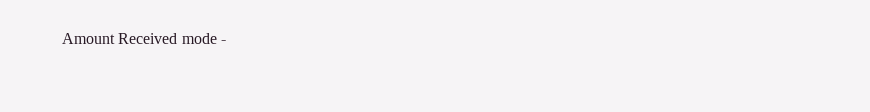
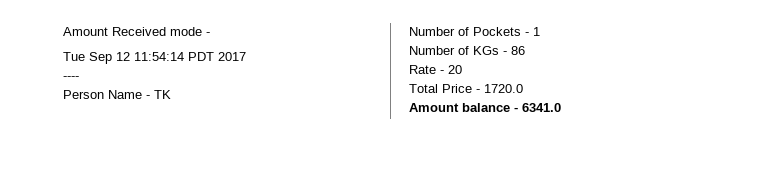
(226, 42) none -> [63,52,246,64] [63,76,79,80] [63,90,171,99] [409,27,540,36] [409,46,525,55] [409,65,462,74] [409,84,523,93] [409,103,561,112] // Tue Sep 12 11:54:14 PDT 2017 // ---- // Person Name - TK // Number of Pockets - 1 // Number of KGs - 86 // Rate - 20 // Total Price - 1720.0 // Amount balance - 6341.0

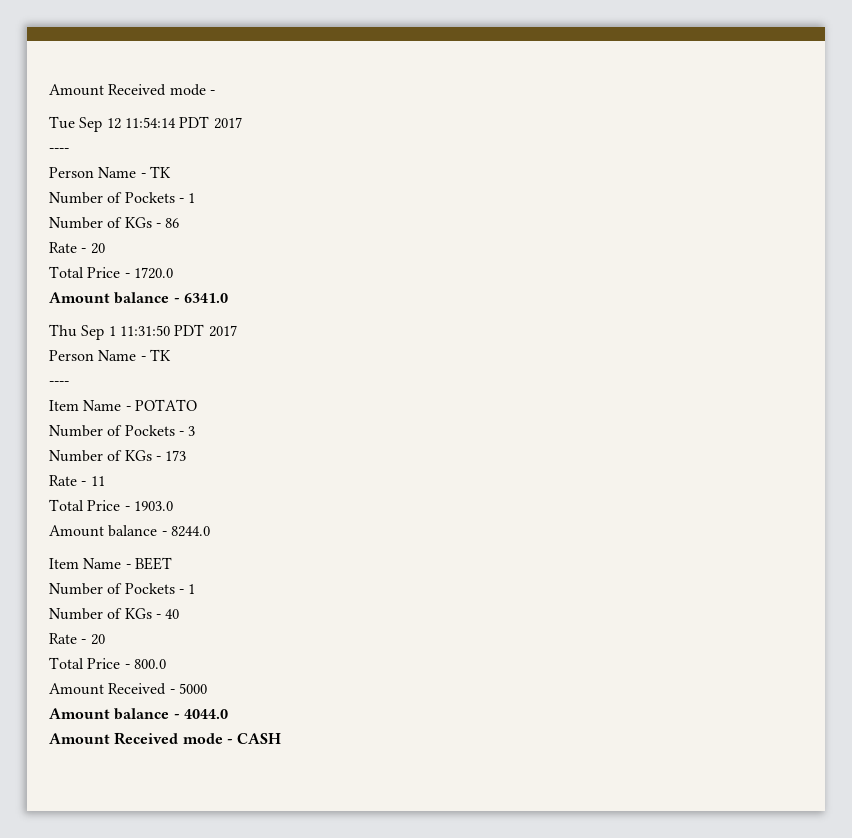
(561, 107) none -> [49,324,237,340] [49,349,171,361] [49,381,69,386] [49,399,197,411] [49,425,196,437] [49,450,187,462] [49,475,105,486] [49,499,173,511] [49,525,210,537] [49,557,172,570] [49,583,196,595] [49,608,180,620] [49,633,105,645] [49,657,166,669] [49,683,207,695] [49,708,228,720] [49,732,282,745] // Thu Sep 1 11:31:50 PDT 2017 // Person Name - TK // ---- // Item Name - POTATO // Number of Pockets - 3 // Number of KGs - 173 // Rate - 11 // Total Price - 1903.0 // Amount balance - 8244.0 // Item Name - BEET // Number of Pockets - 1 // Number of KGs - 40 // Rate - 20 // Total Price - 800.0 // Amount Received - 5000 // Amount balance - 4044.0 // Amount Received mode - CASH

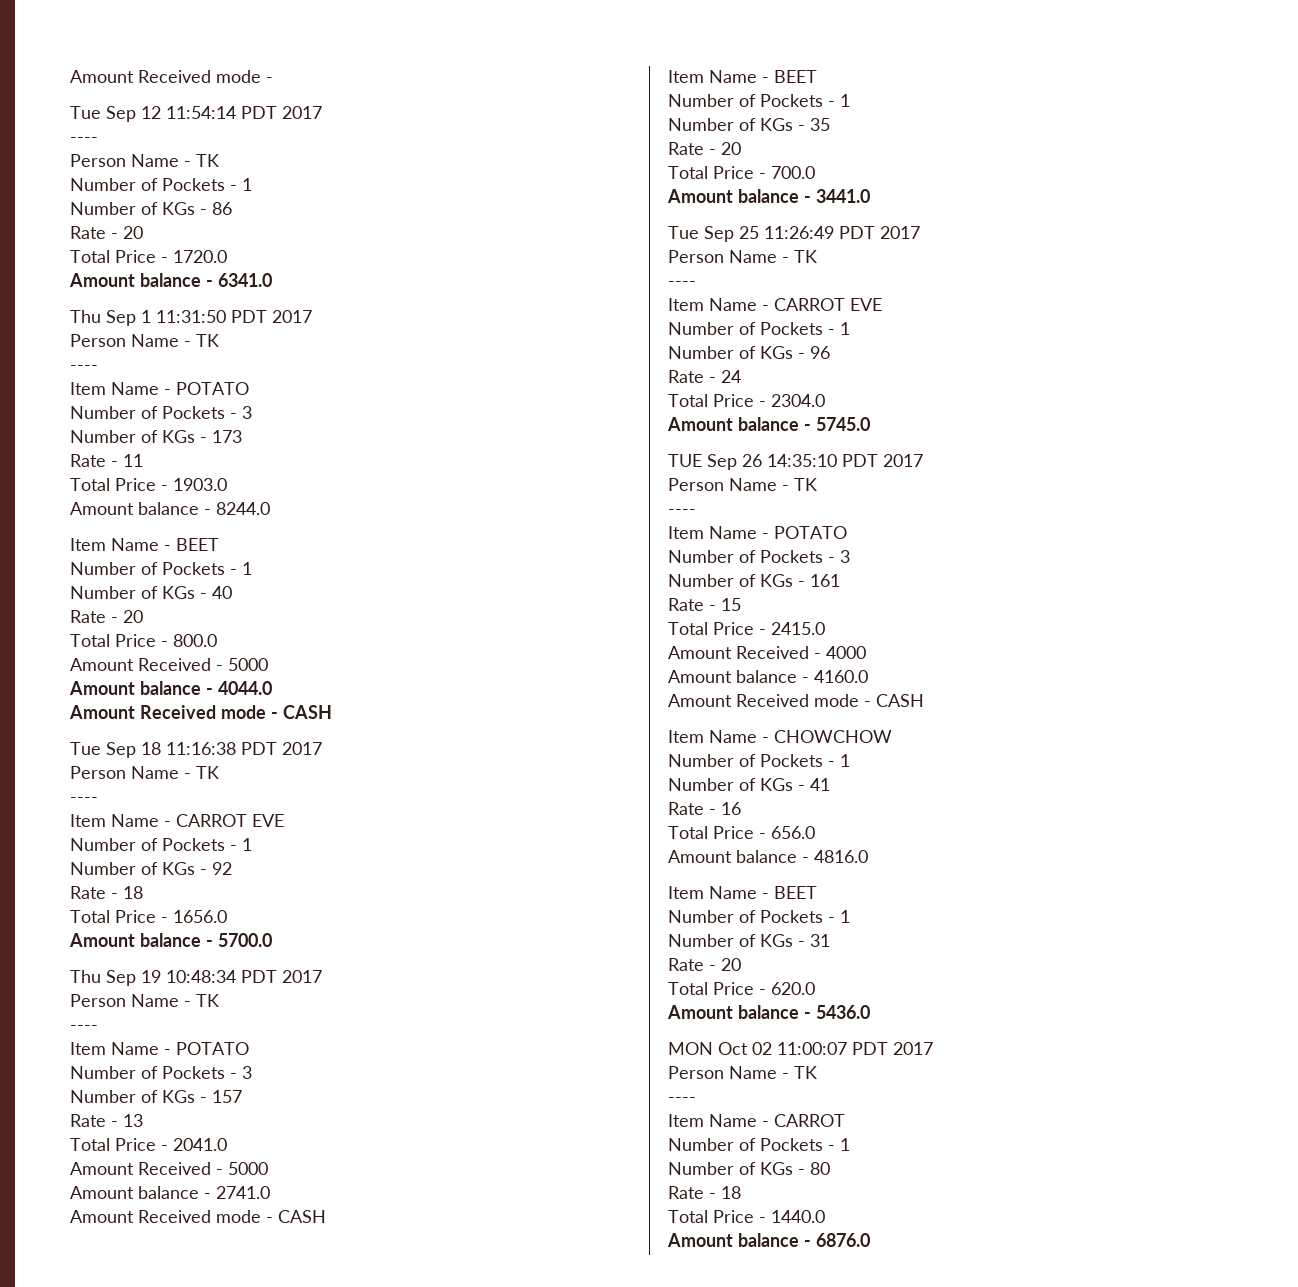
(282, 738) none -> [70,742,322,758] [70,766,219,779] [70,797,98,803] [70,814,284,827] [70,838,252,851] [70,862,232,875] [70,886,143,899] [70,910,227,923] [69,933,272,947] [70,970,322,986] [70,994,219,1007] [70,1025,98,1031] [70,1042,249,1055] [70,1066,252,1079] [70,1090,242,1103] [70,1114,143,1127] [70,1138,227,1151] [70,1162,268,1175] [70,1186,270,1199] [70,1210,326,1223] [668,70,817,83] [668,94,850,107] [668,118,830,131] [668,142,741,155] [668,166,815,179] [667,189,870,203] [668,226,920,242] [668,250,817,263] [668,281,696,287] [668,298,882,311] [668,322,850,335] [668,346,830,359] [668,370,741,383] [668,394,825,407] [667,417,870,431] [668,454,923,470] [668,478,817,491] [668,509,696,515] [668,526,847,539] [668,550,850,563] [668,574,840,587] [668,598,741,611] [668,622,825,635] [668,646,866,659] [668,670,868,683] [668,694,924,707] [668,730,892,743] [668,754,850,767] [668,778,830,791] [668,802,741,815] [668,826,815,839] [668,850,868,863] [668,886,817,899] [668,910,850,923] [668,934,830,947] [668,958,741,971] [668,982,815,995] [667,1005,870,1019] [668,1042,933,1055] [668,1066,817,1079] [668,1097,696,1103] [668,1114,845,1127] [668,1138,850,1151] [668,1162,830,1175] [668,1186,741,1199] [668,1210,825,1223] [667,1233,870,1247] // Tue Sep 18 11:16:38 PDT 2017 // Person Name - TK // ---- // Item Name - CARROT EVE // Number of Pockets - 1 // Number of KGs - 92 // Rate - 18 // Total Price - 1656.0 // Amount balance - 5700.0 // Thu Sep 19 10:48:34 PDT 2017 // Person Name - TK // ---- // Item Name - POTATO // Number of Pockets - 3 // Number of KGs - 157 // Rate - 13 // Total Price - 2041.0 // Amount Received - 5000 // Amount balance - 2741.0 // Amount Received mode - CASH // Item Name - BEET // Number of Pockets - 1 // Number of KGs - 35 // Rate - 20 // Total Price - 700.0 // Amount balance - 3441.0 // Tue Sep 25 11:26:49 PDT 2017 // Person Name - TK // ---- // Item Name - CARROT EVE // Number of Pockets - 1 // Number of KGs - 96 // Rate - 24 // Total Price - 2304.0 // Amount balance - 5745.0 // TUE Sep 26 14:35:10 PDT 2017 // Person Name - TK // ---- // Item Name - POTATO // Number of Pockets - 3 // Number of KGs - 161 // Rate - 15 // Total Price - 2415.0 // Amount Received - 4000 // Amount balance - 4160.0 // Amount Received mode - CASH // Item Name - CHOWCHOW // Number of Pockets - 1 // Number of KGs - 41 // Rate - 16 // Total Price - 656.0 // Amount balance - 4816.0 // Item Name - BEET // Number of Pockets - 1 // Number of KGs - 31 // Rate - 20 // Total Price - 620.0 // Amount balance - 5436.0 // MON Oct 02 11:00:07 PDT 2017 // Person Name - TK // ---- // Item Name - CARROT // Number of Pockets - 1 // Number of KGs - 80 // Rate - 18 // Total Price - 1440.0 // Amount balance - 6876.0

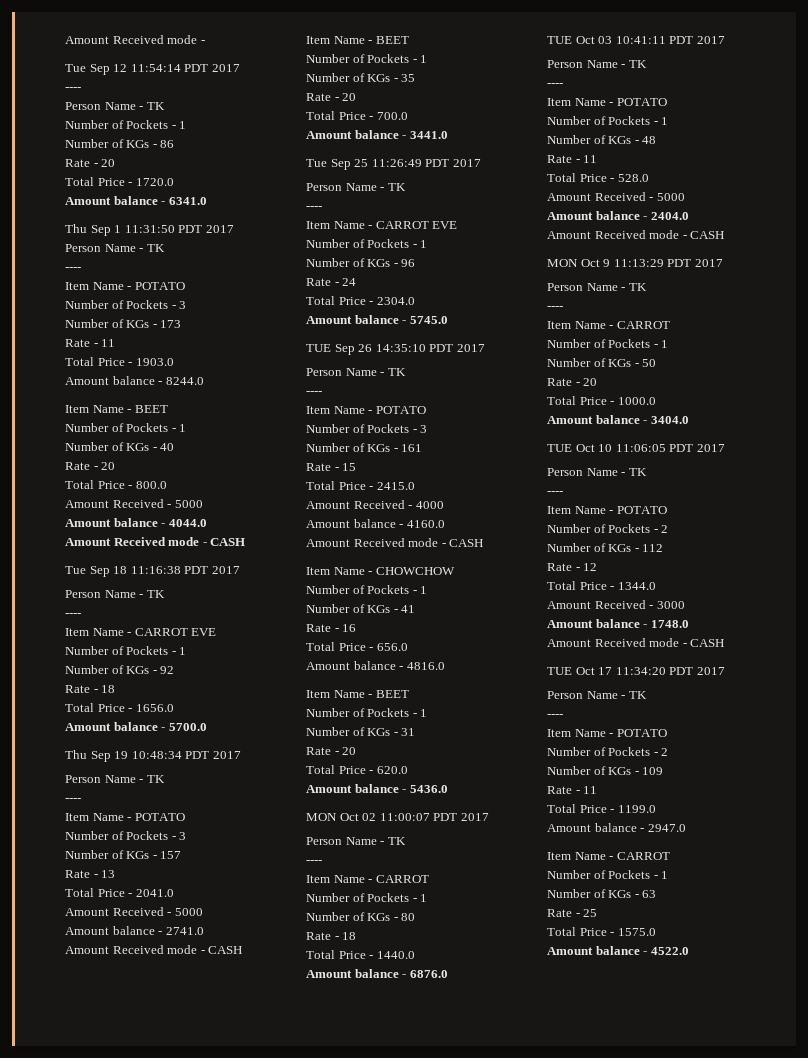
(870, 1240) none -> [547,36,725,44] [547,60,647,68] [547,83,563,87] [547,98,667,106] [547,116,669,125] [547,135,657,144] [547,155,598,163] [547,173,649,182] [547,192,685,201] [547,211,689,220] [547,230,725,239] [547,259,723,267] [547,283,647,291] [547,306,563,310] [547,321,670,329] [547,339,669,348] [547,358,657,367] [547,378,598,386] [547,396,656,405] [547,415,689,424] [547,444,725,452] [547,468,647,476] [547,491,563,495] [547,506,667,514] [547,524,669,533] [547,543,664,552] [547,563,598,571] [547,581,656,590] [547,600,685,609] [547,619,689,628] [547,638,725,647] [547,667,725,675] [547,691,647,699] [547,714,563,718] [547,729,667,737] [547,747,669,756] [547,766,664,775] [547,786,598,794] [547,804,656,813] [547,823,686,832] [547,852,670,860] [547,870,669,879] [547,889,657,898] [547,909,598,917] [547,927,656,936] [547,946,689,955] // TUE Oct 03 10:41:11 PDT 2017 // Person Name - TK // ---- // Item Name - POTATO // Number of Pockets - 1 // Number of KGs - 48 // Rate - 11 // Total Price - 528.0 // Amount Received - 5000 // Amount balance - 2404.0 // Amount Received mode - CASH // MON Oct 9 11:13:29 PDT 2017 // Person Name - TK // ---- // Item Name - CARROT // Number of Pockets - 1 // Number of KGs - 50 // Rate - 20 // Total Price - 1000.0 // Amount balance - 3404.0 // TUE Oct 10 11:06:05 PDT 2017 // Person Name - TK // ---- // Item Name - POTATO // Number of Pockets - 2 // Number of KGs - 112 // Rate - 12 // Total Price - 1344.0 // Amount Received - 3000 // Amount balance - 1748.0 // Amount Received mode - CASH // TUE Oct 17 11:34:20 PDT 2017 // Person Name - TK // ---- // Item Name - POTATO // Number of Pockets - 2 // Number of KGs - 109 // Rate - 11 // Total Price - 1199.0 // Amount balance - 2947.0 // Item Name - CARROT // Number of Pockets - 1 // Number of KGs - 63 // Rate - 25 // Total Price - 1575.0 // Amount balance - 4522.0

